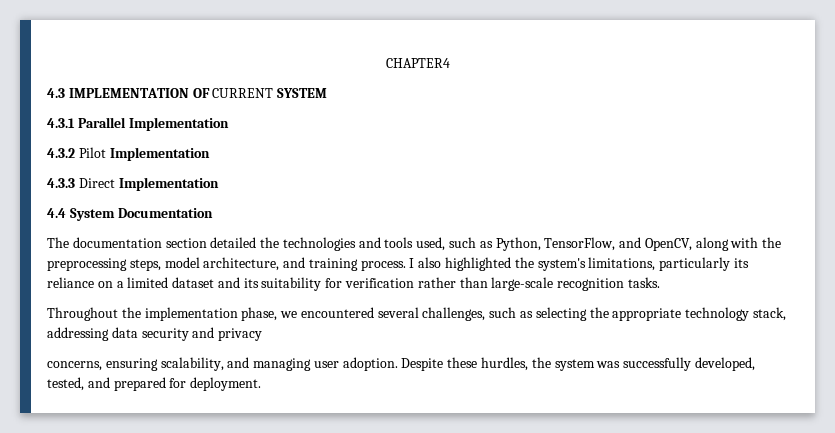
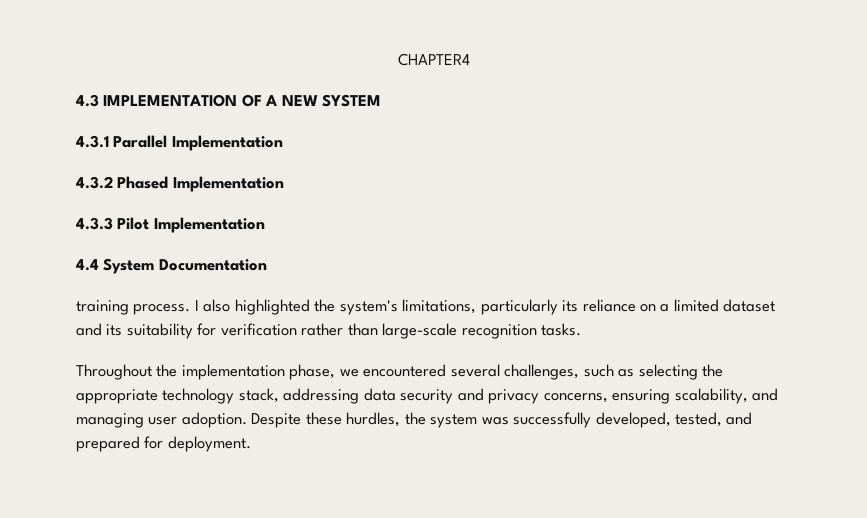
[212,88,274,98] CURRENT -> [265,95,318,106] A NEW
[78,147,106,158] Pilot -> [117,176,169,189] Phased
[78,178,115,188] Direct -> [117,217,150,230] Pilot
[47,237,782,251] [47,257,306,271] The documentation section detailed the technologies and tools used, such as Python, TensorFlow, and OpenCV, along with the preprocessing steps, model architecture, and -> (267, 265) none
(263, 334) // -> (540, 396) none

